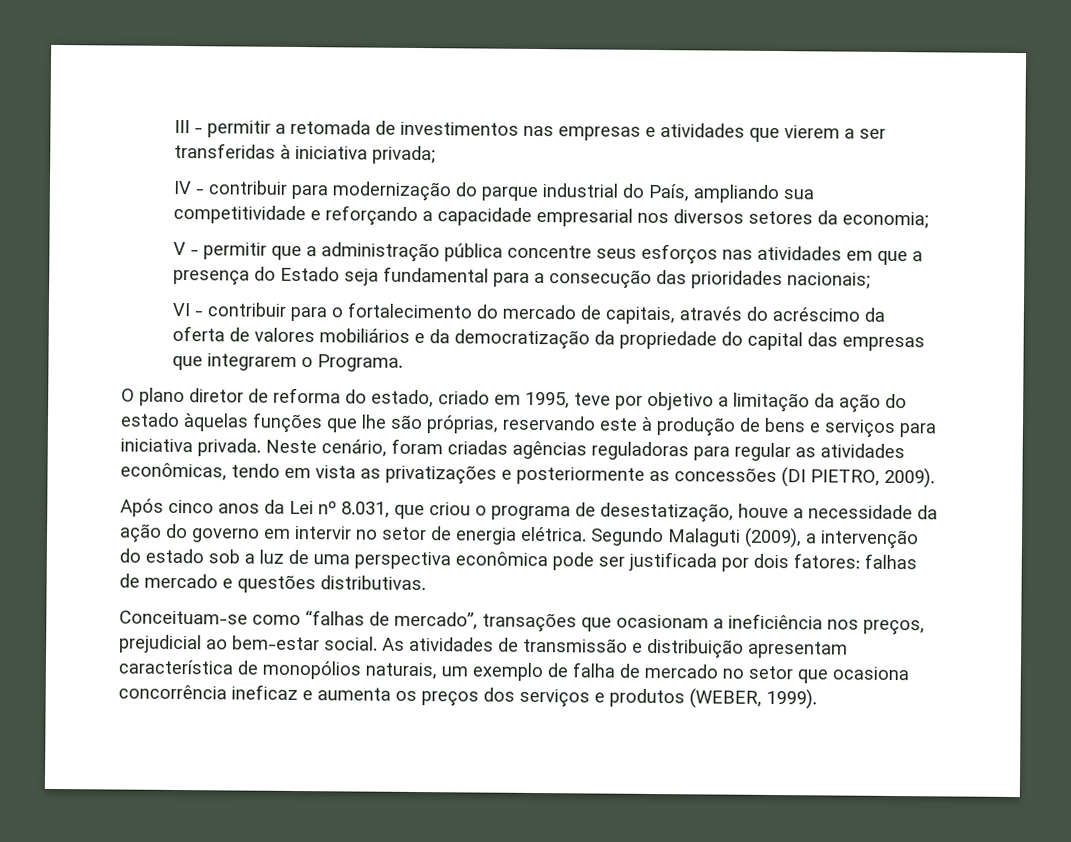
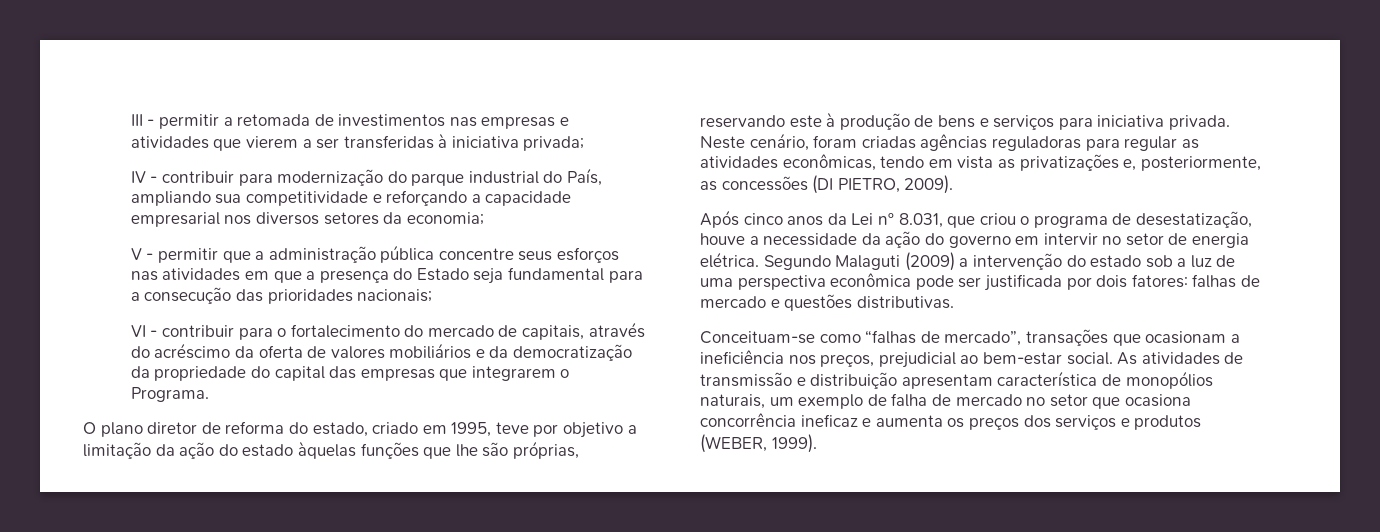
[501,466,645,485] e posteriormente -> [1123,156,1261,171] e, posteriormente,
[744,527,802,549] (2009), -> [904,252,955,271] (2009)

